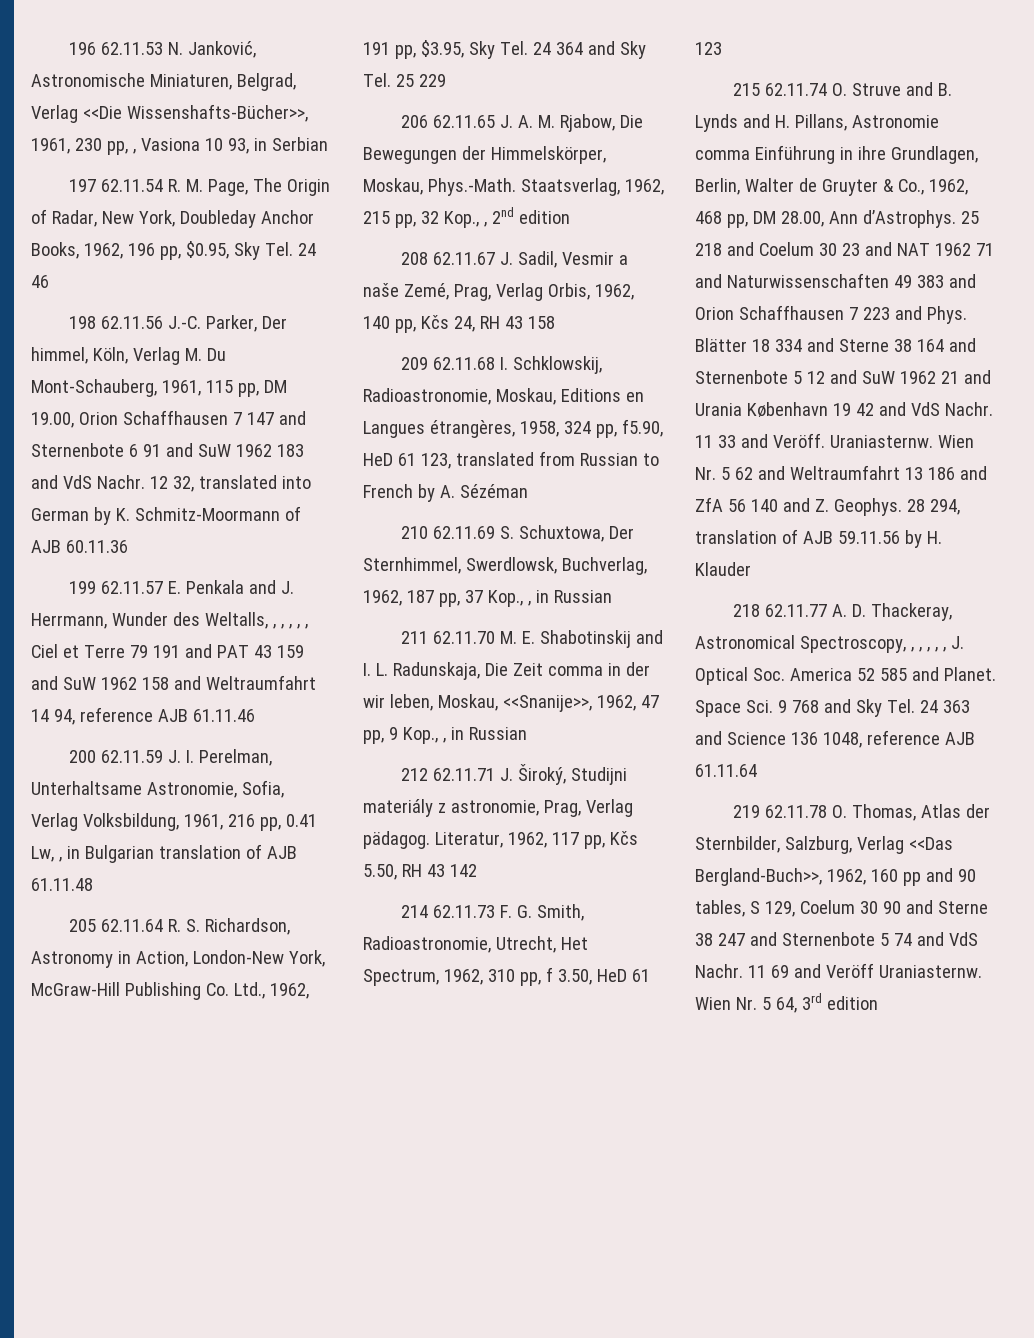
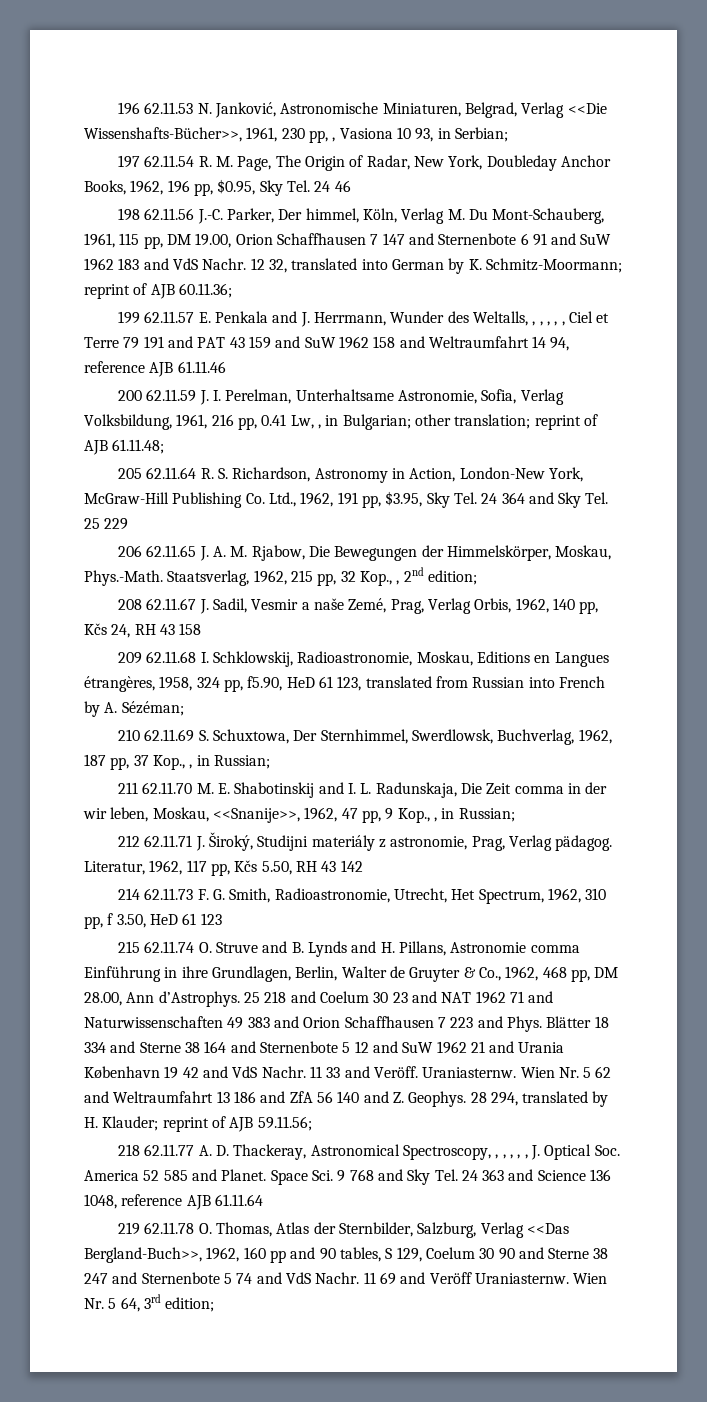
[271,137,328,151] Serbian -> [454,127,508,142] Serbian;
[134,506,301,521] [31,540,128,553] Schmitz-Moormann of AJB 60.11.36 -> [485,258,622,273] [84,283,232,299] Schmitz-Moormann; reprint of AJB 60.11.36;
[84,844,297,863] [31,878,93,891] Bulgarian translation of AJB 61.11.48 -> [342,414,598,430] [84,439,165,455] Bulgarian; other translation; reprint of AJB 61.11.48;
[518,210,570,224] edition -> [427,570,477,585] edition;
[642,453,659,466] to -> [528,677,555,688] into
[459,484,528,498] Sézéman -> [121,701,184,716] Sézéman;
[553,590,612,603] Russian -> [213,755,270,769] Russian;
[468,727,527,740] Russian -> [458,808,515,822] Russian;
[695,529,942,548] [695,562,751,576] translation of AJB 59.11.56 by H. Klauder -> [522,1091,609,1107] [84,1116,312,1132] translated by H. Klauder; reprint of AJB 59.11.56;
[826,996,878,1010] edition -> [165,1297,215,1312] edition;

